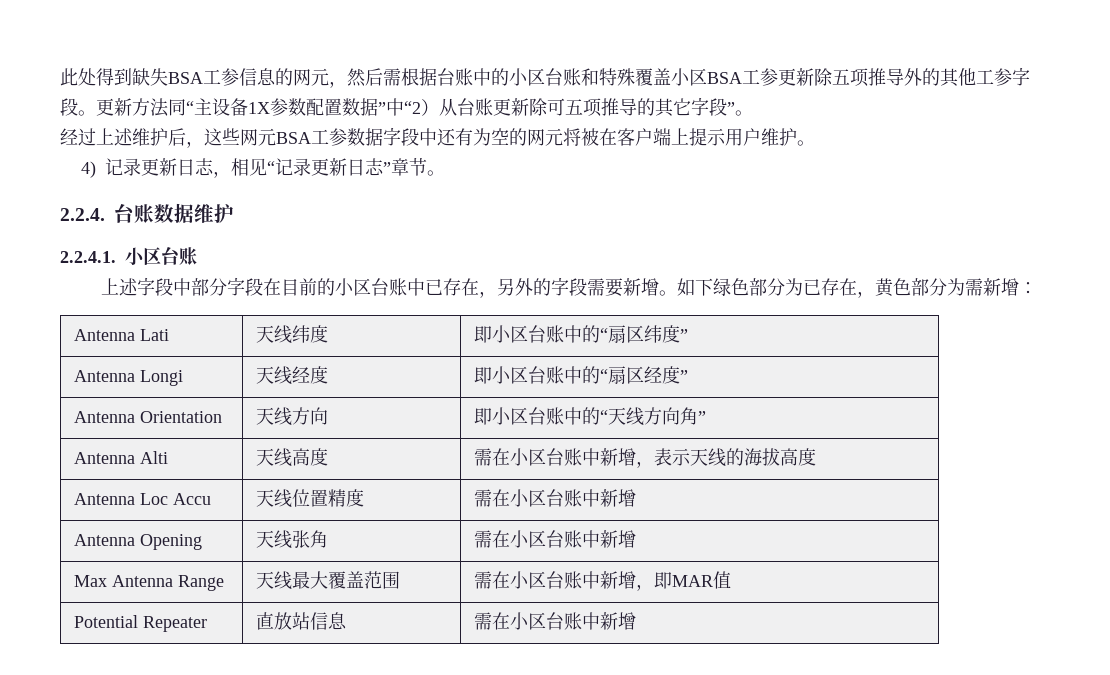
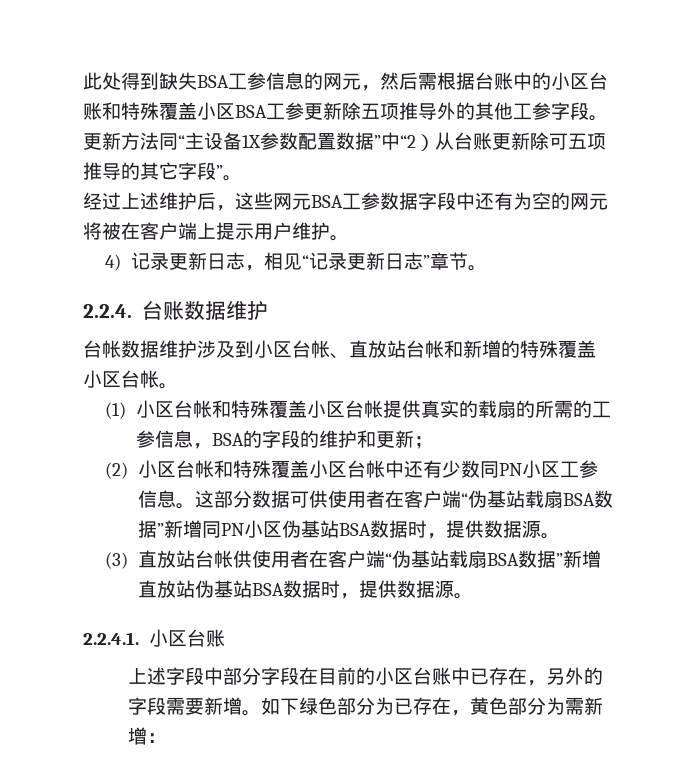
(234, 213) none -> [83,340,596,359] [83,370,178,389] [105,400,611,419] [135,430,433,449] [105,460,598,479] [137,490,613,509] [137,520,560,539] [105,550,601,569] [137,580,473,599] // 台帐数据维护涉及到小区台帐、直放站台帐和新增的特殊覆盖小区台帐。 // (1)小区台帐和特殊覆盖小区台帐提供真实的载扇的所需的工参信息，BSA的字段的维护和更新； // (2)小区台帐和特殊覆盖小区台帐中还有少数同PN小区工参信息。这部分数据可供使用者在客户端“伪基站载扇BSA数据”新增同PN小区伪基站BSA数据时，提供数据源。 // (3)直放站台帐供使用者在客户端“伪基站载扇BSA数据”新增直放站伪基站BSA数据时，提供数据源。
[74,329,170,341] [256,325,329,344] [474,325,689,343] [74,370,184,386] [256,366,329,385] [474,366,689,384] [74,411,223,423] [256,407,329,426] [474,407,707,426] [74,451,169,464] [256,448,329,467] [474,448,817,468] [74,493,212,505] [256,489,365,508] [474,489,637,507] [74,534,203,550] [256,530,329,549] [474,530,637,548] [74,575,225,591] [256,571,401,590] [474,571,732,591] [74,615,208,632] [256,612,348,630] [474,612,637,630] // Antenna Lati | 天线纬度 | 即小区台账中的“扇区纬度” // Antenna Longi | 天线经度 | 即小区台账中的“扇区经度” // Antenna Orientation | 天线方向 | 即小区台账中的“天线方向角” // Antenna Alti | 天线高度 | 需在小区台账中新增，表示天线的海拔高度 // Antenna Loc Accu | 天线位置精度 | 需在小区台账中新增 // Antenna Opening | 天线张角 | 需在小区台账中新增 // Max Antenna Range | 天线最大覆盖范围 | 需在小区台账中新增，即MAR值 // Potential Repeater | 直放站信息 | 需在小区台账中新增 -> (166, 738) none

